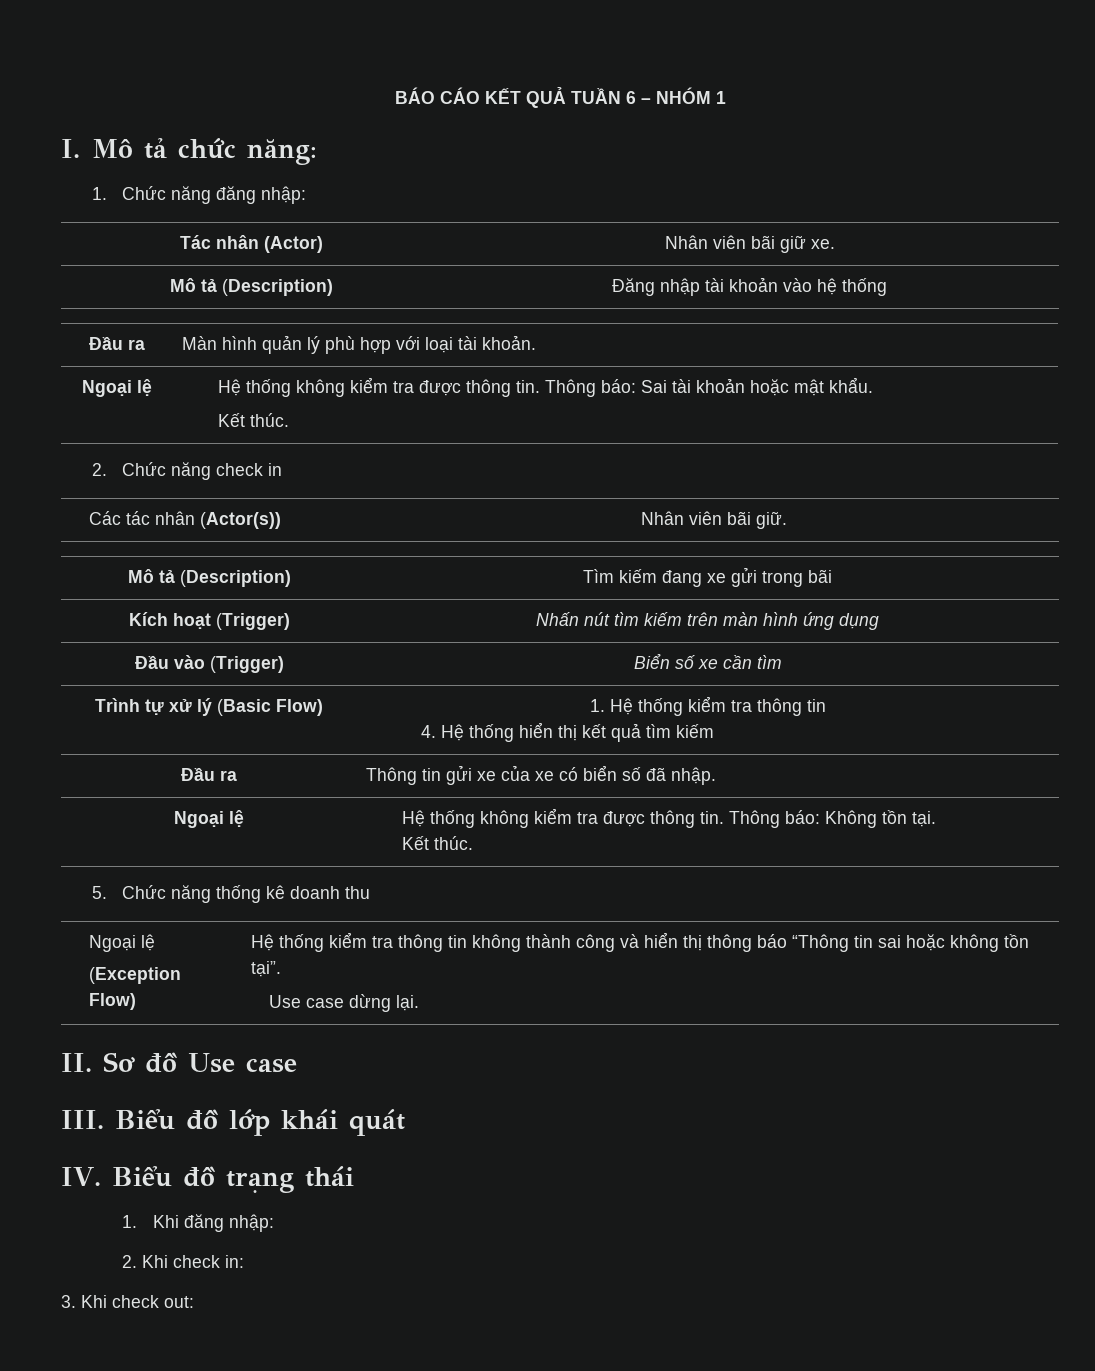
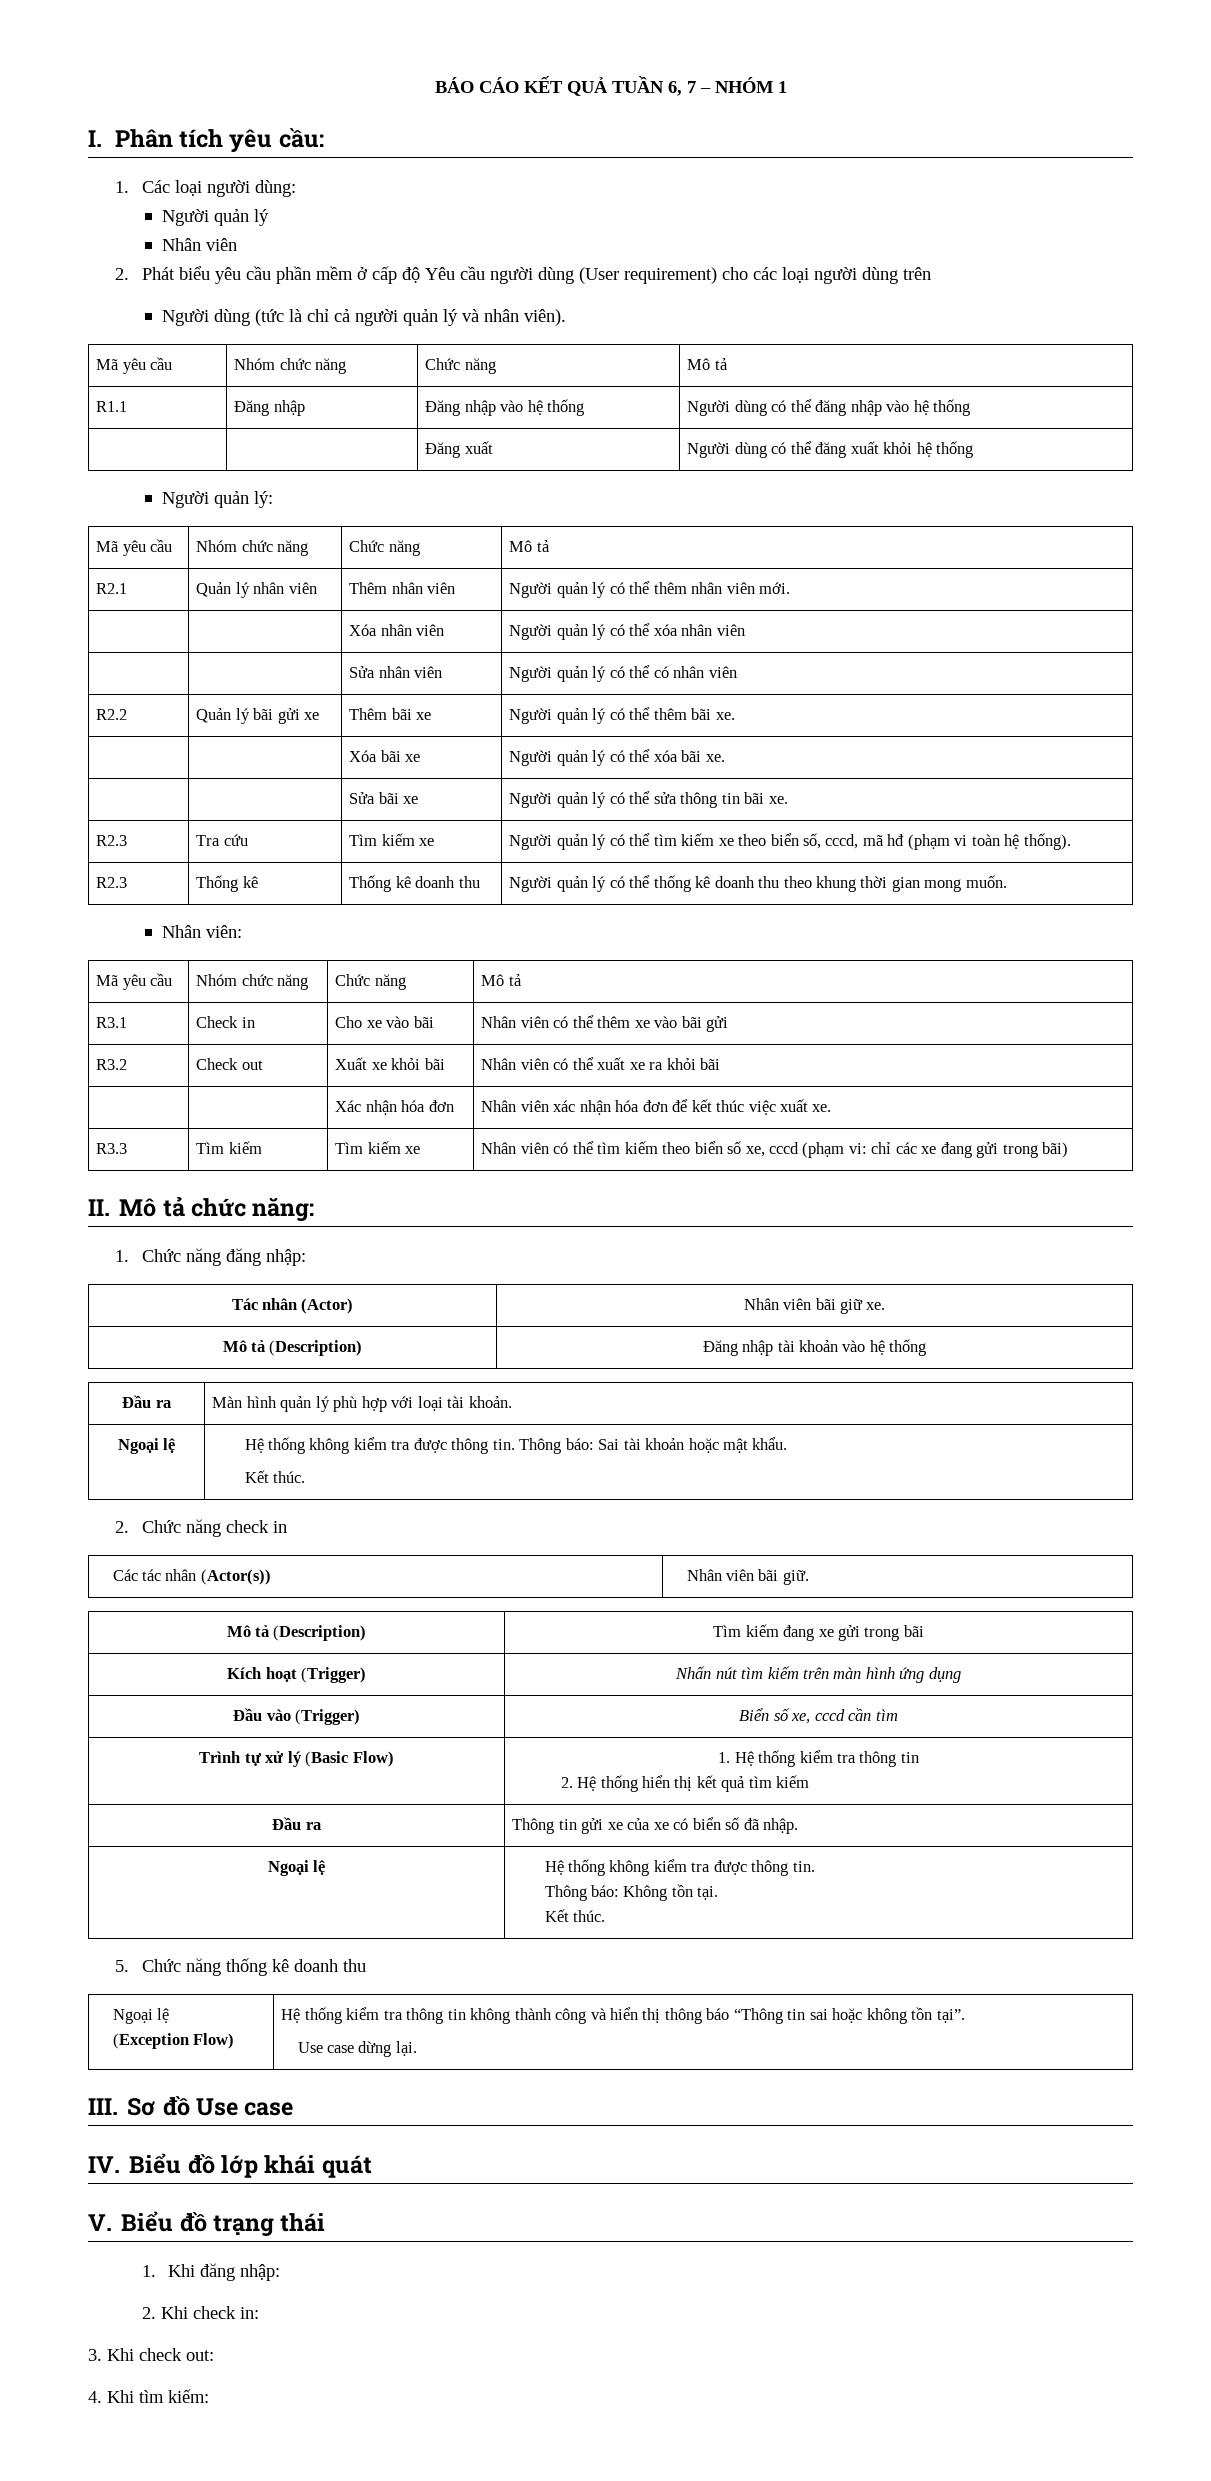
[625,91,636,104] 6 -> [667,81,696,96] 6, 7
(80, 148) none -> [114,128,324,153] [114,180,296,197] [161,209,269,226] [161,238,237,251] [114,266,931,284] [161,309,566,326] [96,357,173,374] [234,358,347,374] [425,358,496,374] [687,358,728,370] [96,401,128,412] [234,400,305,416] [425,399,585,416] [687,399,971,416] [425,441,493,458] [687,441,974,458] [161,491,273,508] [96,539,173,556] [196,540,309,556] [349,540,420,556] [509,540,550,552] [96,583,128,594] [196,582,317,598] [349,582,456,594] [509,581,791,598] [349,624,445,636] [509,623,745,640] [349,666,443,678] [509,665,737,682] [96,709,128,720] [196,708,320,724] [349,708,432,720] [509,707,735,724] [349,750,421,762] [509,749,725,766] [349,792,419,804] [509,791,788,808] [96,835,128,846] [196,834,248,846] [349,833,435,846] [509,833,1071,850] [96,877,128,888] [196,875,258,892] [349,875,480,892] [509,875,1007,892] [161,925,242,938] [96,973,173,990] [196,974,309,990] [335,974,406,990] [481,974,522,986] [96,1017,128,1028] [196,1016,255,1028] [335,1016,434,1028] [481,1015,729,1032] [96,1059,128,1070] [196,1058,263,1070] [335,1057,445,1070] [481,1057,721,1070] [335,1100,454,1115] [481,1099,832,1115] [96,1143,128,1154] [196,1141,262,1154] [335,1141,421,1154] [481,1141,1069,1158] [88,1199,110,1216] Phân tích yêu cầu: // 1. Các loại người dùng: // Người quản lý // Nhân viên // 2. Phát biểu yêu cầu phần mềm ở cấp độ Yêu cầu người dùng (User requirement) cho các loại người dùng trên // Người dùng (tức là chỉ cả người quản lý và nhân viên). // Mã yêu cầu | Nhóm chức năng | Chức năng | Mô tả // R1.1 | Đăng nhập | Đăng nhập vào hệ thống | Người dùng có thể đăng nhập vào hệ thống // | | Đăng xuất | Người dùng có thể đăng xuất khỏi hệ thống // Người quản lý: // Mã yêu cầu | Nhóm chức năng | Chức năng | Mô tả // R2.1 | Quản lý nhân viên | Thêm nhân viên | Người quản lý có thể thêm nhân viên mới. // | | Xóa nhân viên | Người quản lý có thể xóa nhân viên // | | Sửa nhân viên | Người quản lý có thể có nhân viên // R2.2 | Quản lý bãi gửi xe | Thêm bãi xe | Người quản lý có thể thêm bãi xe. // | | Xóa bãi xe | Người quản lý có thể xóa bãi xe. // | | Sửa bãi xe | Người quản lý có thể sửa thông tin bãi xe. // R2.3 | Tra cứu | Tìm kiếm xe | Người quản lý có thể tìm kiếm xe theo biển số, cccd, mã hđ (phạm vi toàn hệ thống). // R2.3 | Thống kê | Thống kê doanh thu | Người quản lý có thể thống kê doanh thu theo khung thời gian mong muốn. // Nhân viên: // Mã yêu cầu | Nhóm chức năng | Chức năng | Mô tả // R3.1 | Check in | Cho xe vào bãi | Nhân viên có thể thêm xe vào bãi gửi // R3.2 | Check out | Xuất xe khỏi bãi | Nhân viên có thể xuất xe ra khỏi bãi // | | Xác nhận hóa đơn | Nhân viên xác nhận hóa đơn để kết thúc việc xuất xe. // R3.3 | Tìm kiếm | Tìm kiếm xe | Nhân viên có thể tìm kiếm theo biển số xe, cccd (phạm vi: chỉ các xe đang gửi trong bãi) // II.
[697,659,718,669] xe -> [791,1709,845,1724] xe, cccd
[420,725,436,738] 4. -> [560,1777,573,1788] 2.
(725, 817) none -> (815, 1866) //
[61,1053,92,1072] II. -> [88,2098,118,2115] III.
[61,1110,104,1129] III. -> [88,2156,120,2173] IV.
[61,1167,101,1186] IV. -> [88,2214,112,2231] V.
(194, 1302) none -> [88,2389,209,2403] // 4. Khi tìm kiếm:

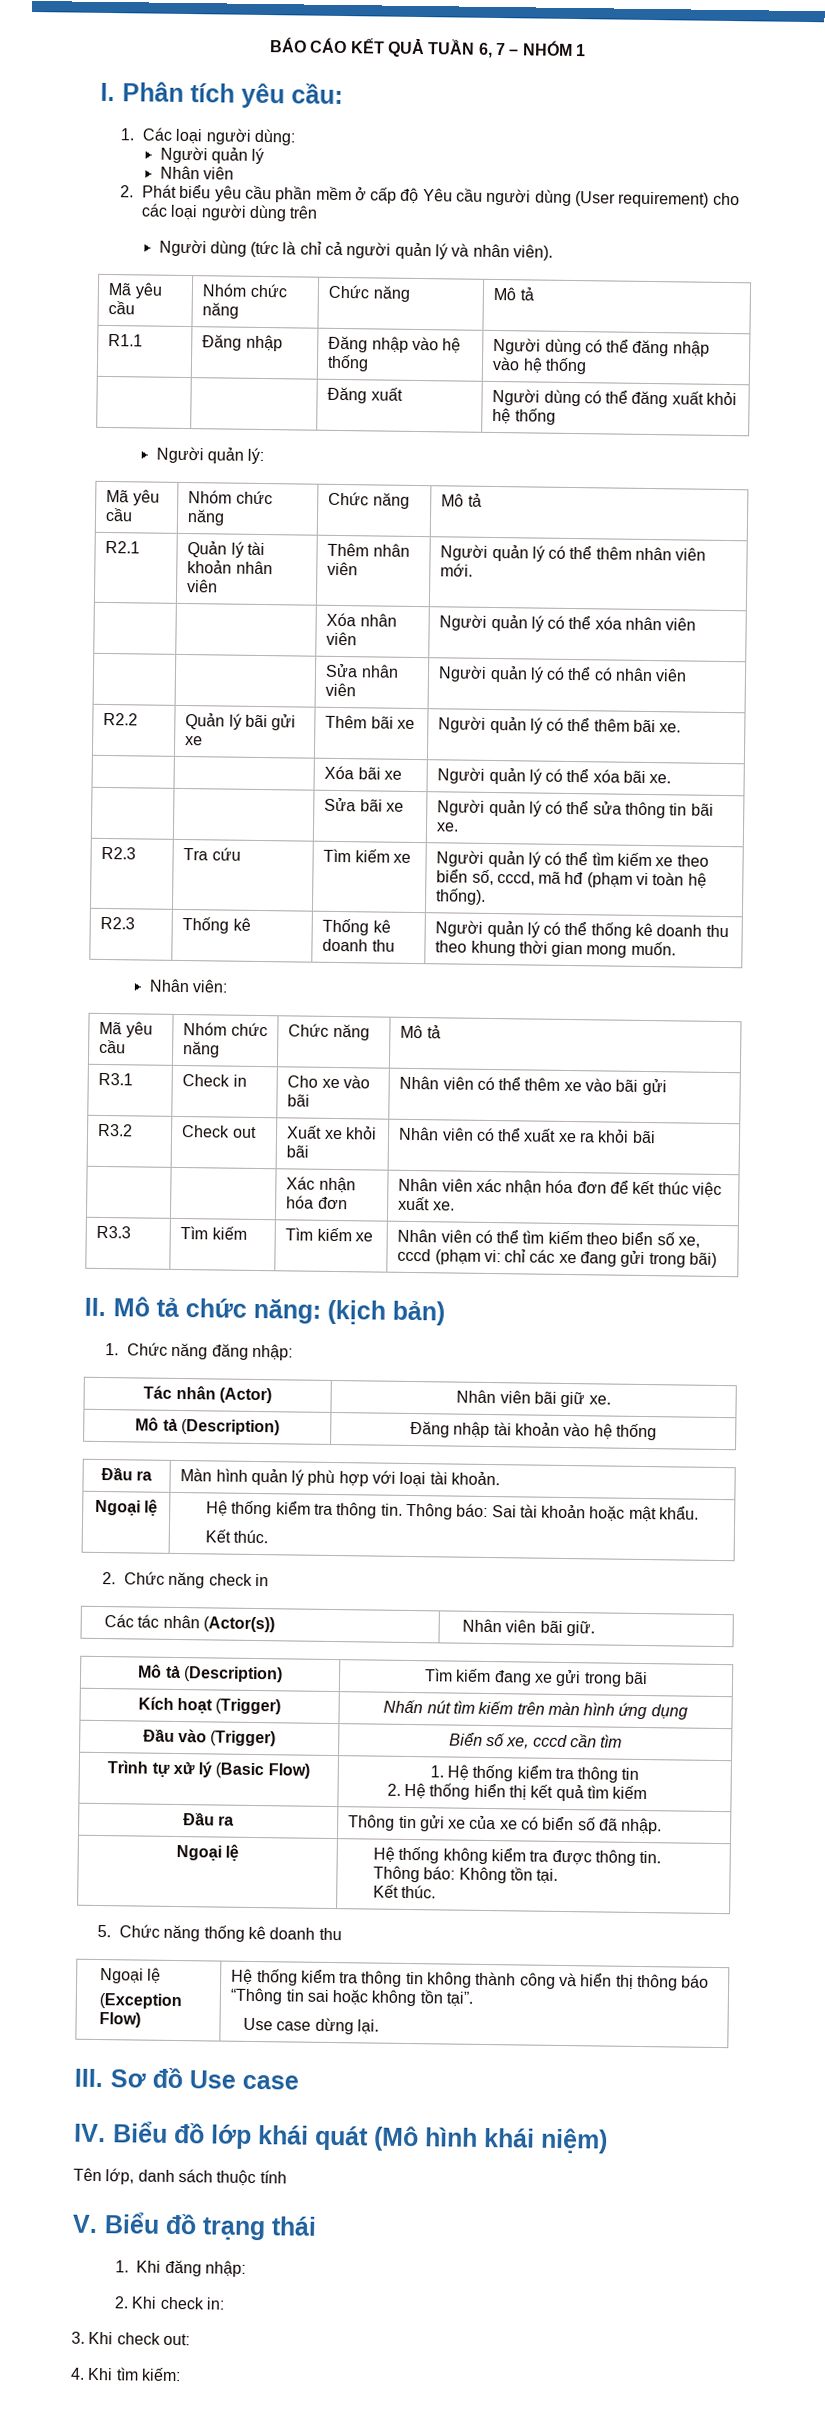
(250, 590) none -> [246,541,265,556] [187,560,233,574] tài khoản
(315, 1210) none -> [327,1299,445,1326] (kịch bản)
[309,1437,447,1454] không kiểm tra được -> [275,1501,333,1515] kiểm tra
(372, 2166) none -> [373,2125,608,2154] [73,2167,287,2187] (Mô hình khái niệm) // Tên lớp, danh sách thuộc tính

